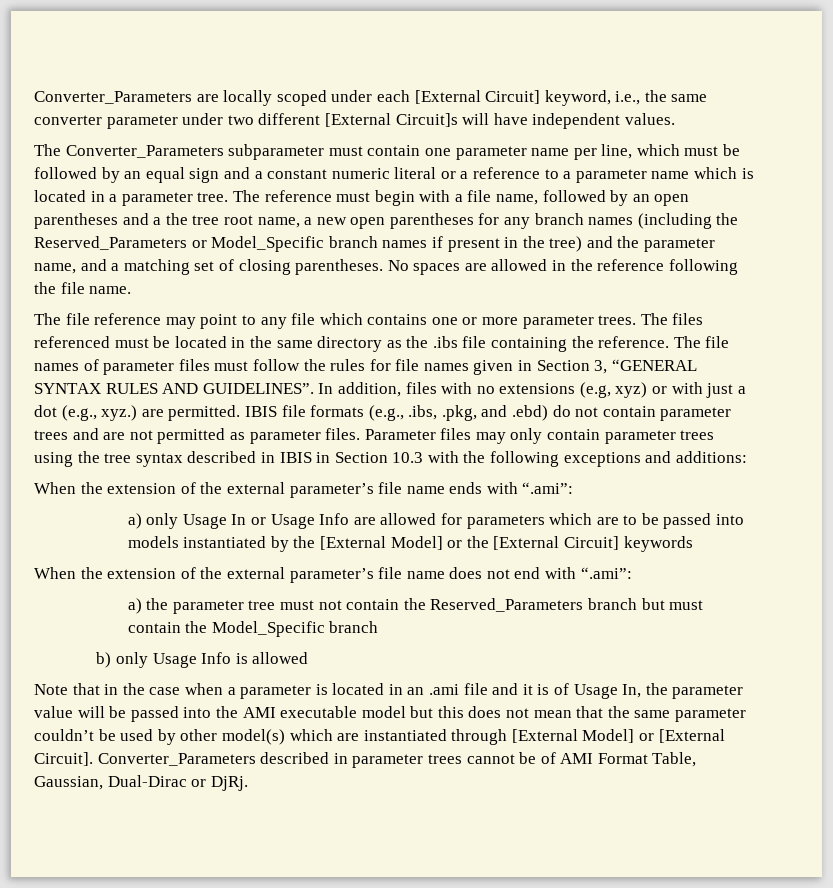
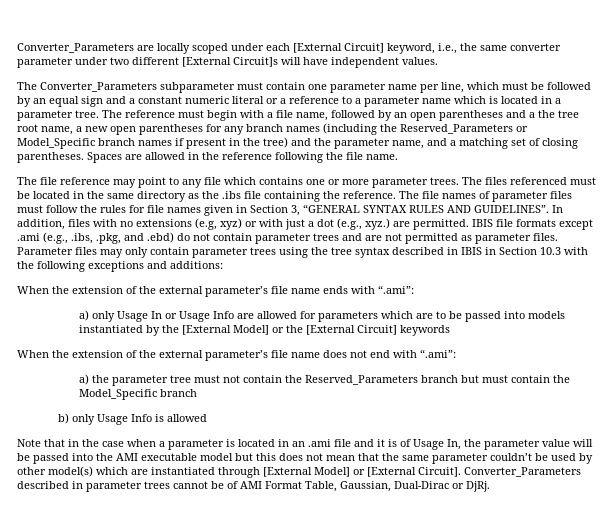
[387,260,461,275] No spaces -> [87,152,122,163] Spaces
(365, 411) none -> [559,219,593,230] [17,233,40,241] except .ami

